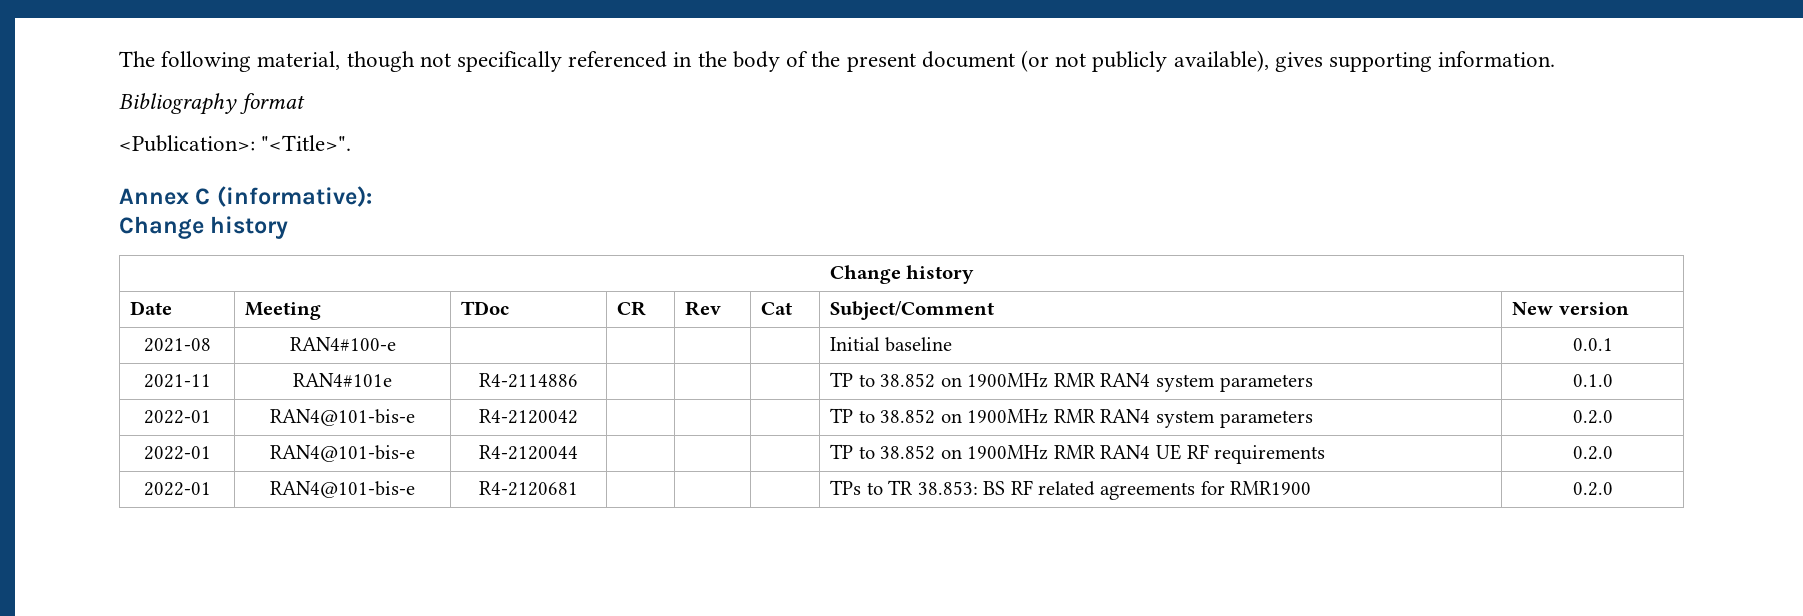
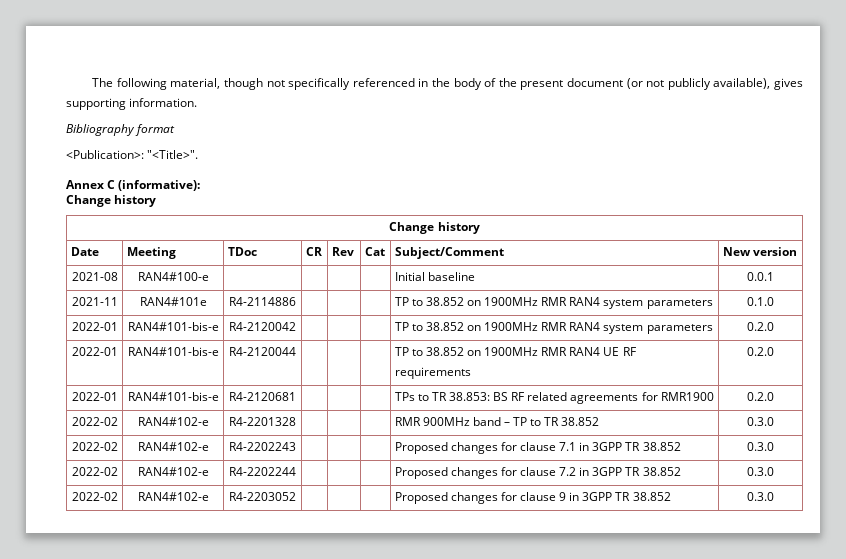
[270,409,415,426] RAN4@101-bis-e -> [127,322,219,331] RAN4#101-bis-e
[270,445,415,462] RAN4@101-bis-e -> [127,347,219,356] RAN4#101-bis-e
[270,481,415,498] RAN4@101-bis-e -> [127,392,219,401] RAN4#101-bis-e
(1613, 489) none -> [71,417,118,426] [137,417,209,426] [229,417,296,426] [394,417,600,426] [747,417,774,426] [71,442,118,451] [137,442,209,451] [229,442,296,451] [394,442,681,454] [747,442,774,451] [71,467,118,476] [137,467,209,476] [229,467,296,476] [394,467,681,479] [747,467,774,476] [71,492,118,501] [137,492,209,501] [229,492,296,501] [394,492,671,504] [747,492,774,501] // 2022-02 | RAN4#102-e | R4-2201328 | | | | RMR 900MHz band – TP to TR 38.852 | 0.3.0 // 2022-02 | RAN4#102-e | R4-2202243 | | | | Proposed changes for clause 7.1 in 3GPP TR 38.852 | 0.3.0 // 2022-02 | RAN4#102-e | R4-2202244 | | | | Proposed changes for clause 7.2 in 3GPP TR 38.852 | 0.3.0 // 2022-02 | RAN4#102-e | R4-2203052 | | | | Proposed changes for clause 9 in 3GPP TR 38.852 | 0.3.0

